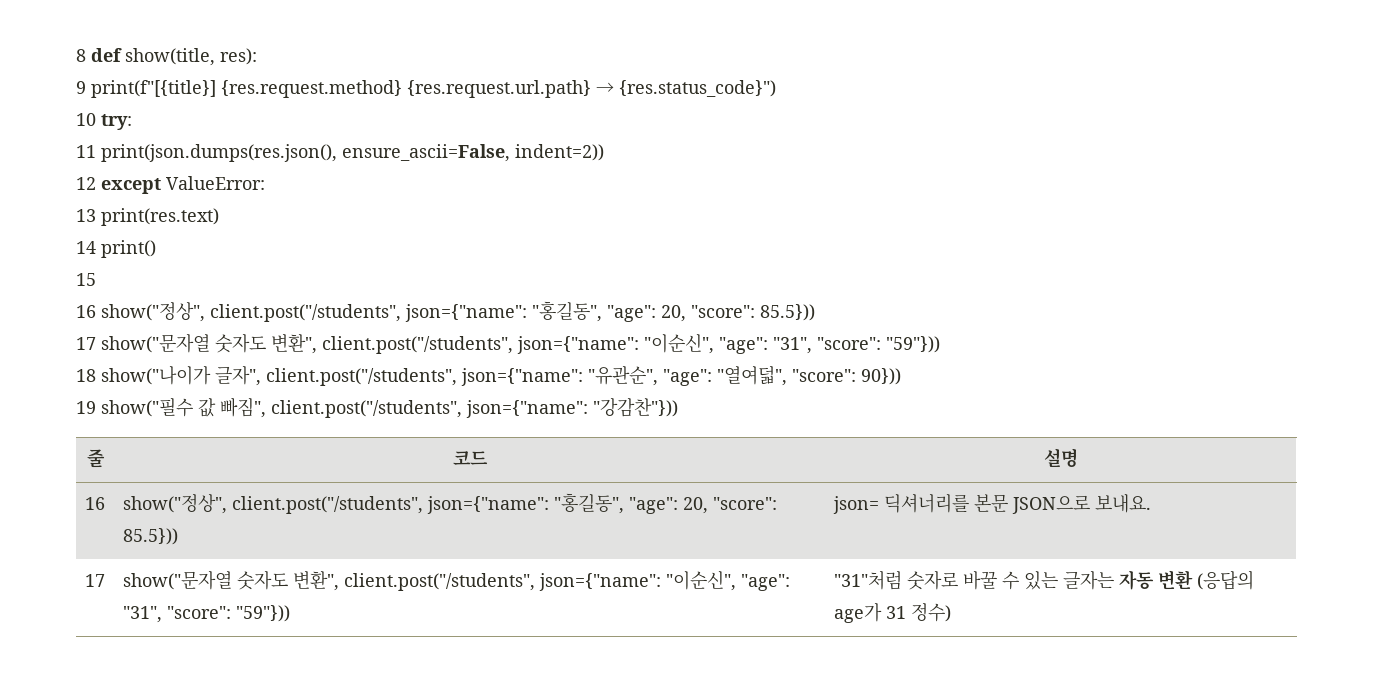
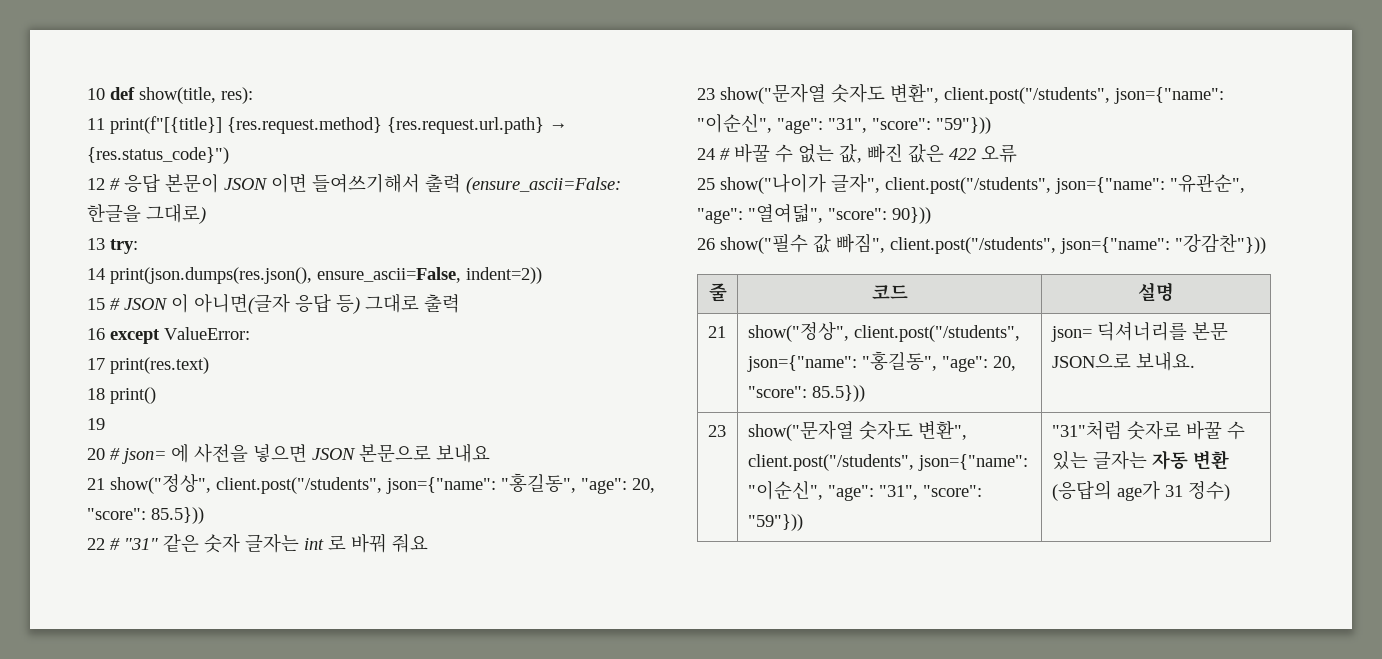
[76,49,86,62] 8 -> [87,88,105,100] 10
[76,81,86,94] 9 -> [87,118,105,130] 11
[76,113,96,126] 10 -> [87,173,621,194] [87,204,206,224] [87,238,105,250] 12 # 응답 본문이 JSON 이면 들여쓰기해서 출력 (ensure_ascii=False: 한글을 그대로) // 13
[76,145,96,158] 11 -> [87,268,105,280] 14
[76,177,96,190] 12 -> [87,293,460,314] [87,328,105,340] 15 # JSON 이 아니면(글자 응답 등) 그대로 출력 // 16
[76,209,96,222] 13 -> [87,358,105,370] 17
[76,241,96,254] 14 -> [87,388,105,400] 18
[76,273,96,286] [76,305,96,318] 15 // 16 -> [87,418,105,430] [87,444,490,464] [87,478,105,490] 19 // 20 # json= 에 사전을 넣으면 JSON 본문으로 보내요 // 21
[76,337,96,350] 17 -> [87,533,428,553] [697,88,715,100] 22 # "31" 같은 숫자 글자는 int 로 바꿔 줘요 // 23
[76,369,96,382] 18 -> [697,143,1017,163] [697,178,715,190] 24 # 바꿀 수 없는 값, 빠진 값은 422 오류 // 25
[76,401,96,414] 19 -> [697,238,715,250] 26
[84,497,105,510] 16 -> [707,326,726,338] 21
[84,574,105,587] 17 -> [707,425,726,437] 23

